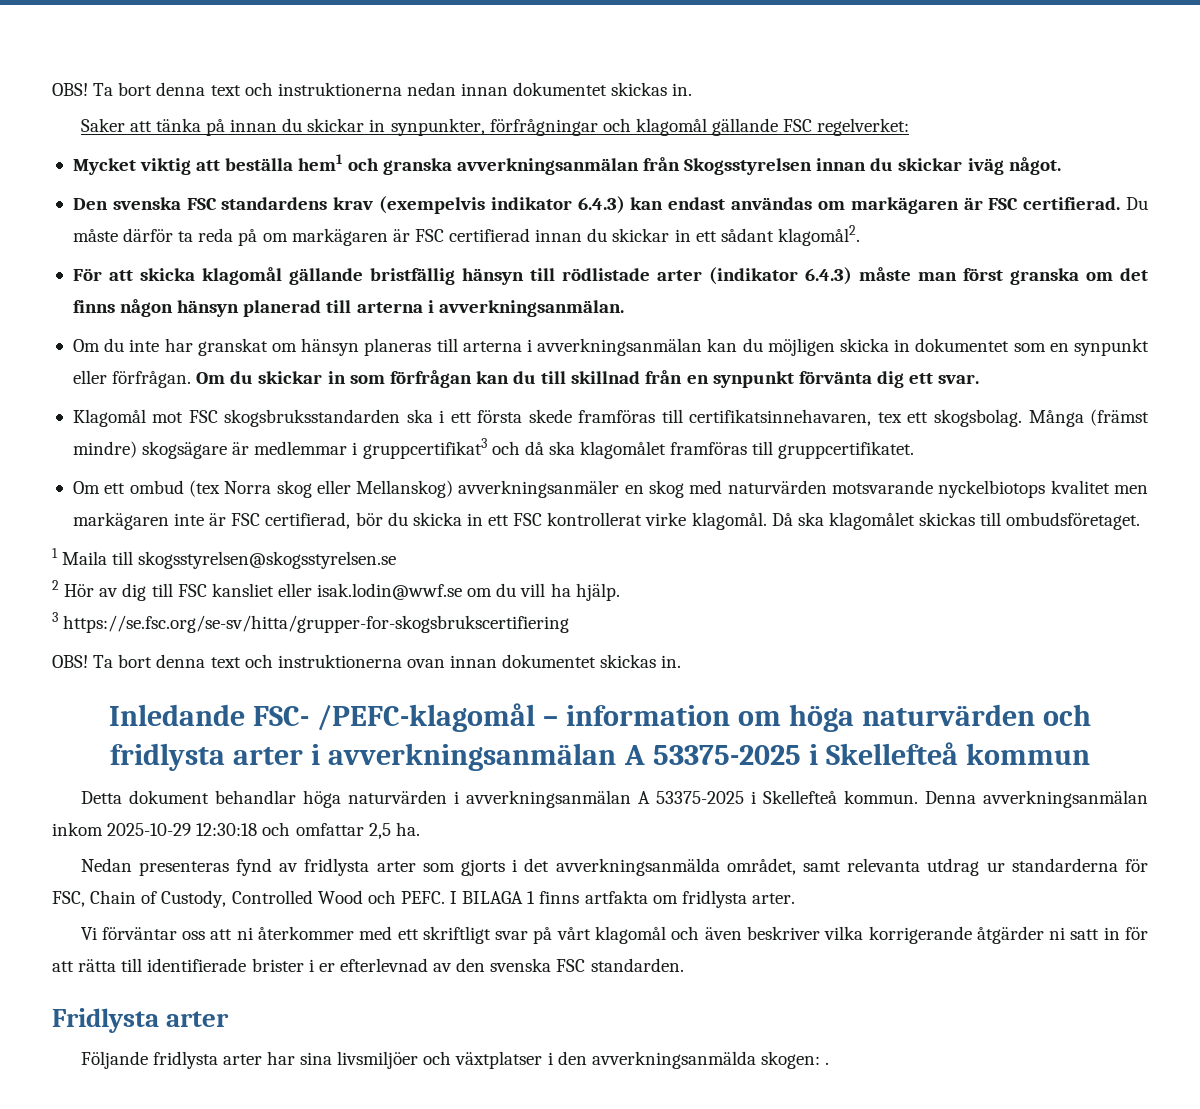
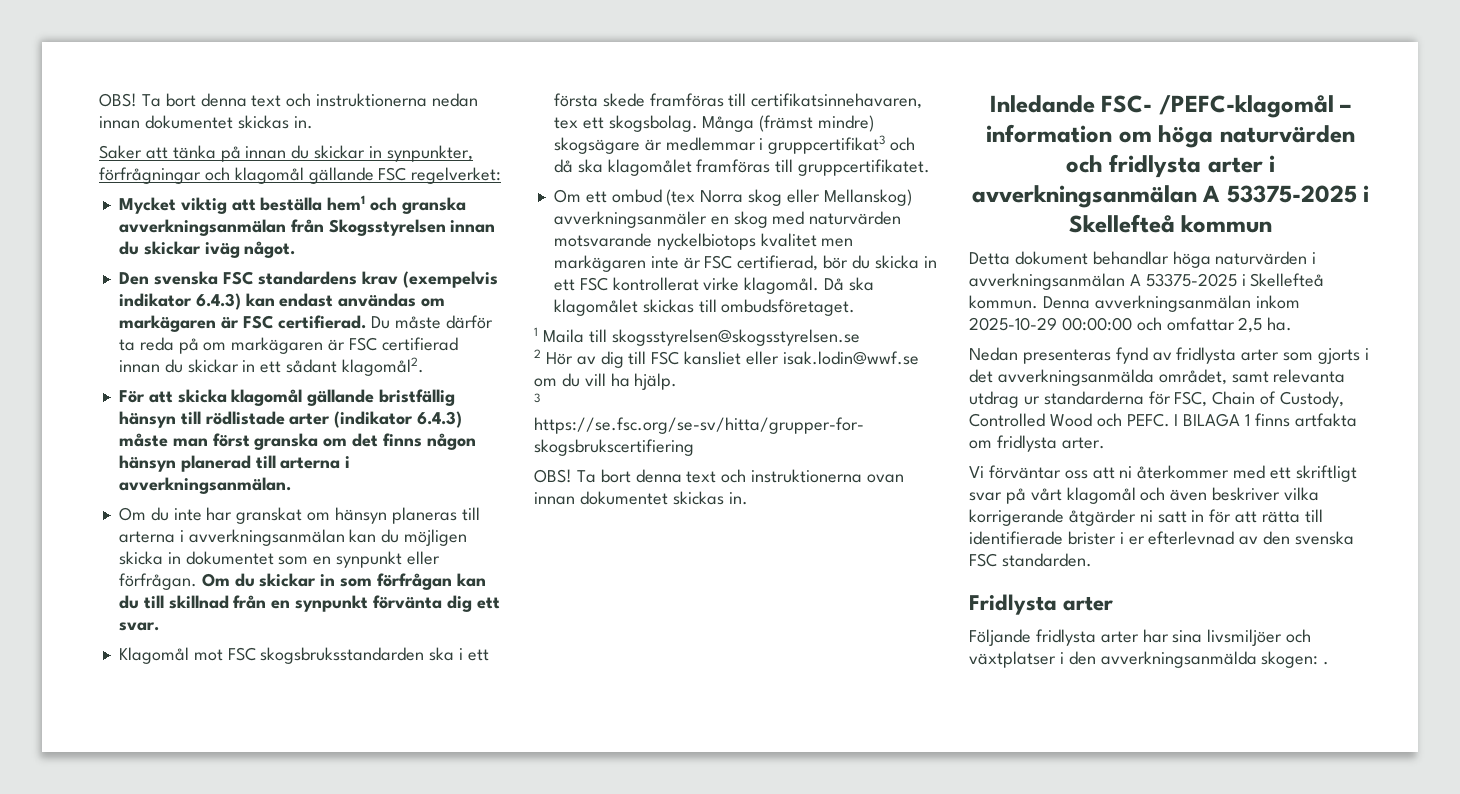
[196,823,258,836] 12:30:18 -> [1061,317,1132,331] 00:00:00

